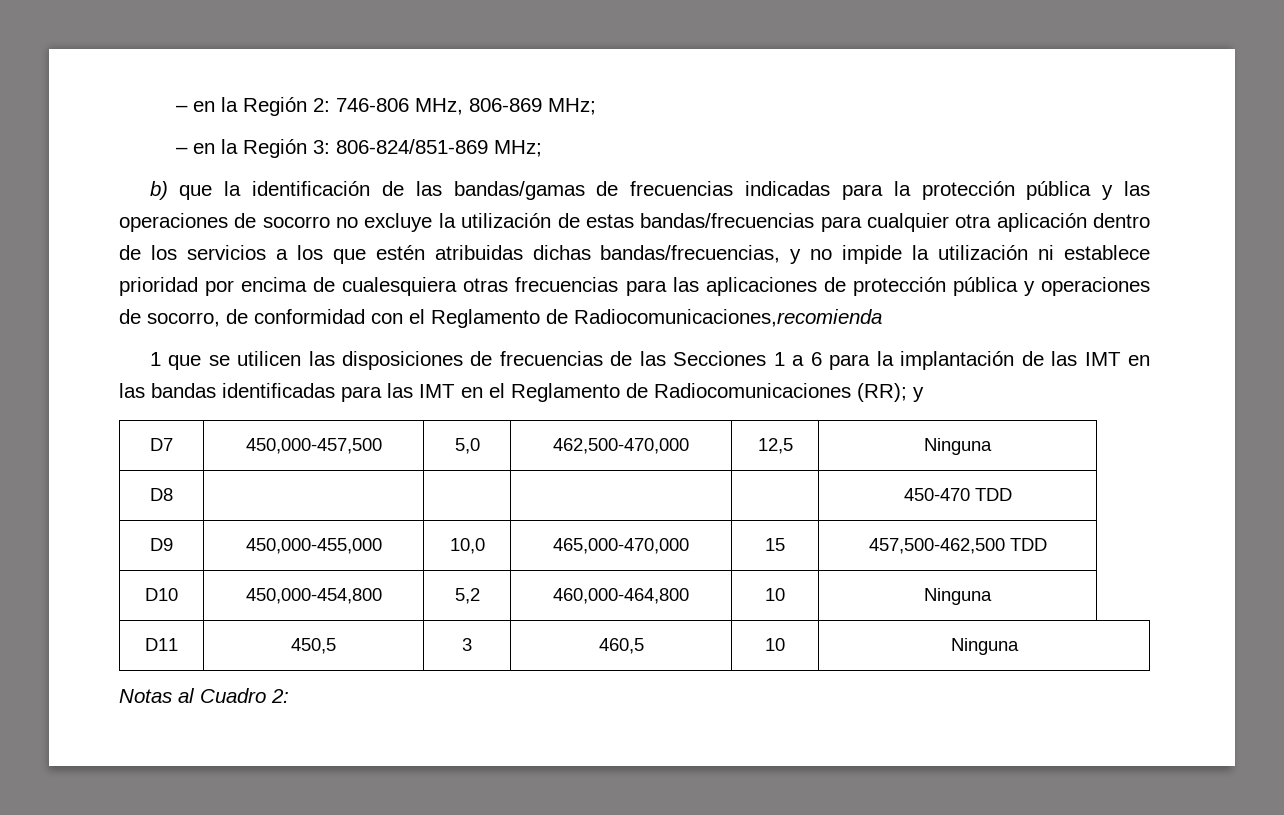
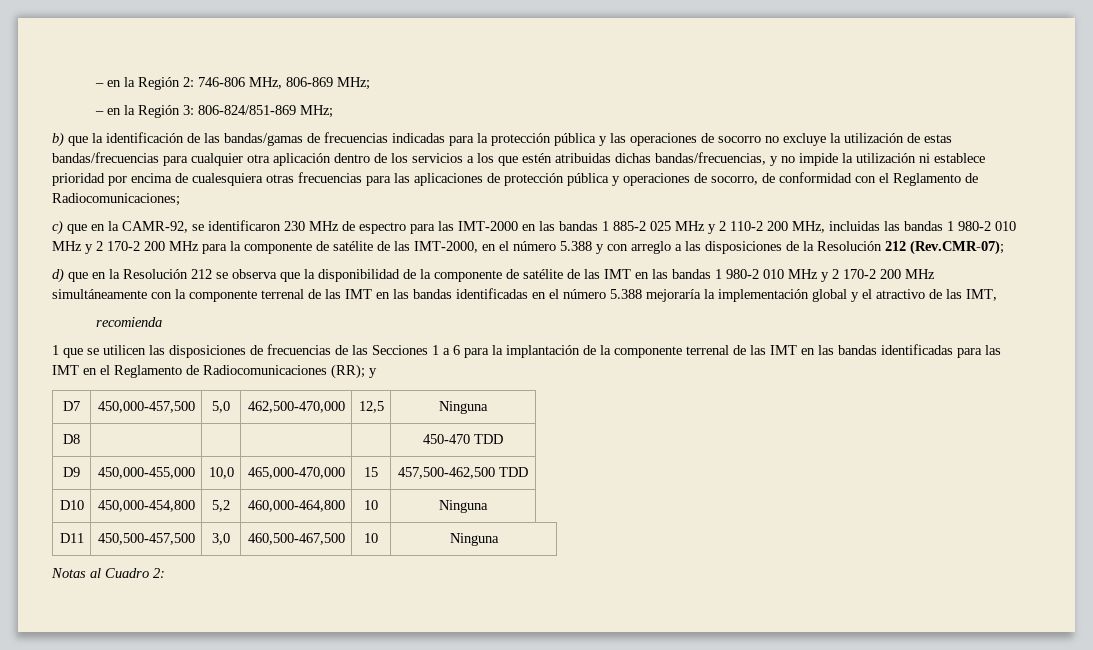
[574,309,882,327] Radiocomunicaciones,recomienda -> [52,193,180,206] [52,220,1016,235] [52,240,1004,255] [52,268,935,283] [52,288,997,302] [95,317,162,327] Radiocomunicaciones; // c) que en la CAMR-92, se identificaron 230 MHz de espectro para las IMT-2000 en las bandas 1 885-2 025 MHz y 2 110-2 200 MHz, incluidas las bandas 1 980-2 010 MHz y 2 170-2 200 MHz para la componente de satélite de las IMT-2000, en el número 5.388 y con arreglo a las disposiciones de la Resolución 212 (Rev.CMR-07); // d) que en la Resolución 212 se observa que la disponibilidad de la componente de satélite de las IMT en las bandas 1 980-2 010 MHz y 2 170-2 200 MHz simultáneamente con la componente terrenal de las IMT en las bandas identificadas en el número 5.388 mejoraría la implementación global y el atractivo de las IMT, // recomienda
(1044, 358) none -> [600,345,746,358] la componente terrenal de
[291,638,336,654] [462,638,472,651] [598,638,644,654] 450,5 | 3 | 460,5 -> [97,533,195,545] [211,533,230,545] [247,533,345,545] 450,500-457,500 | 3,0 | 460,500-467,500

